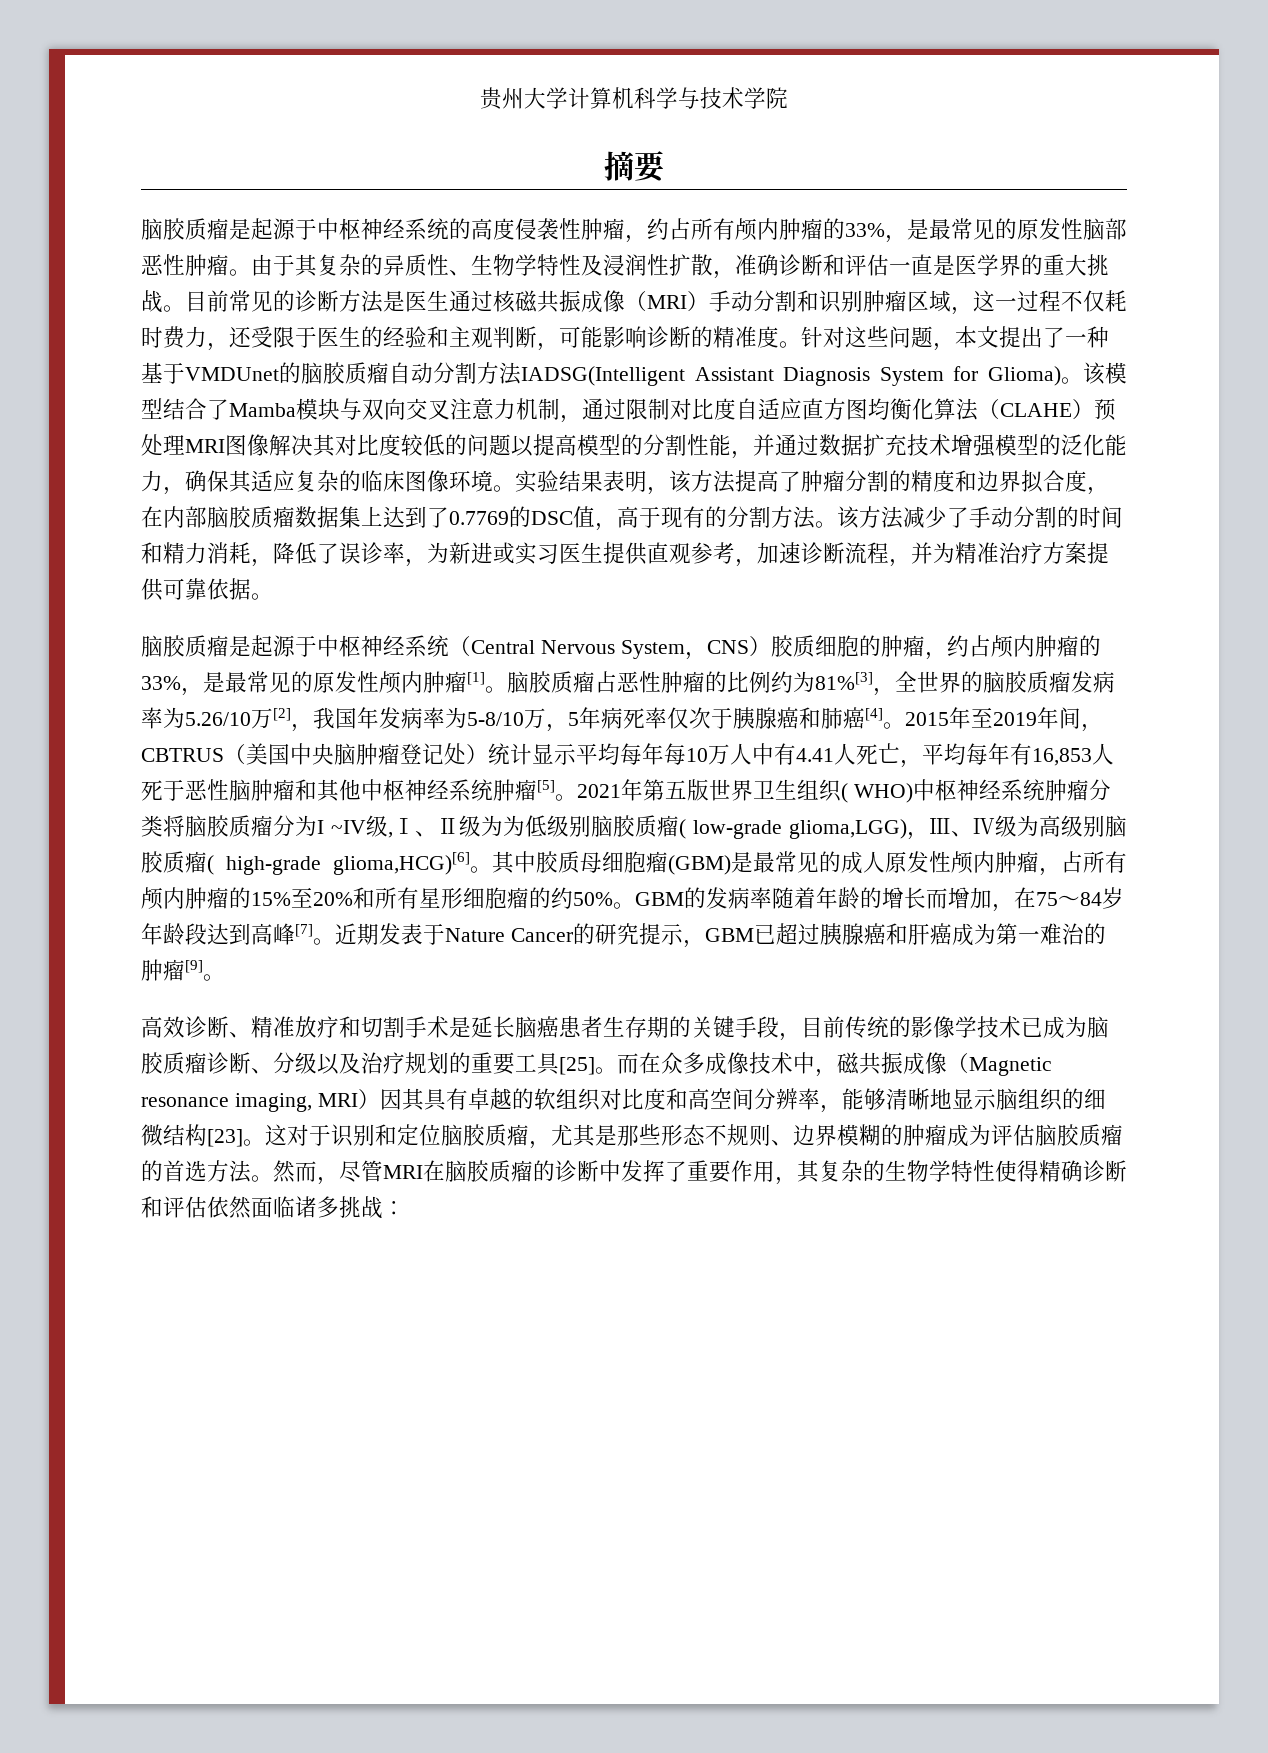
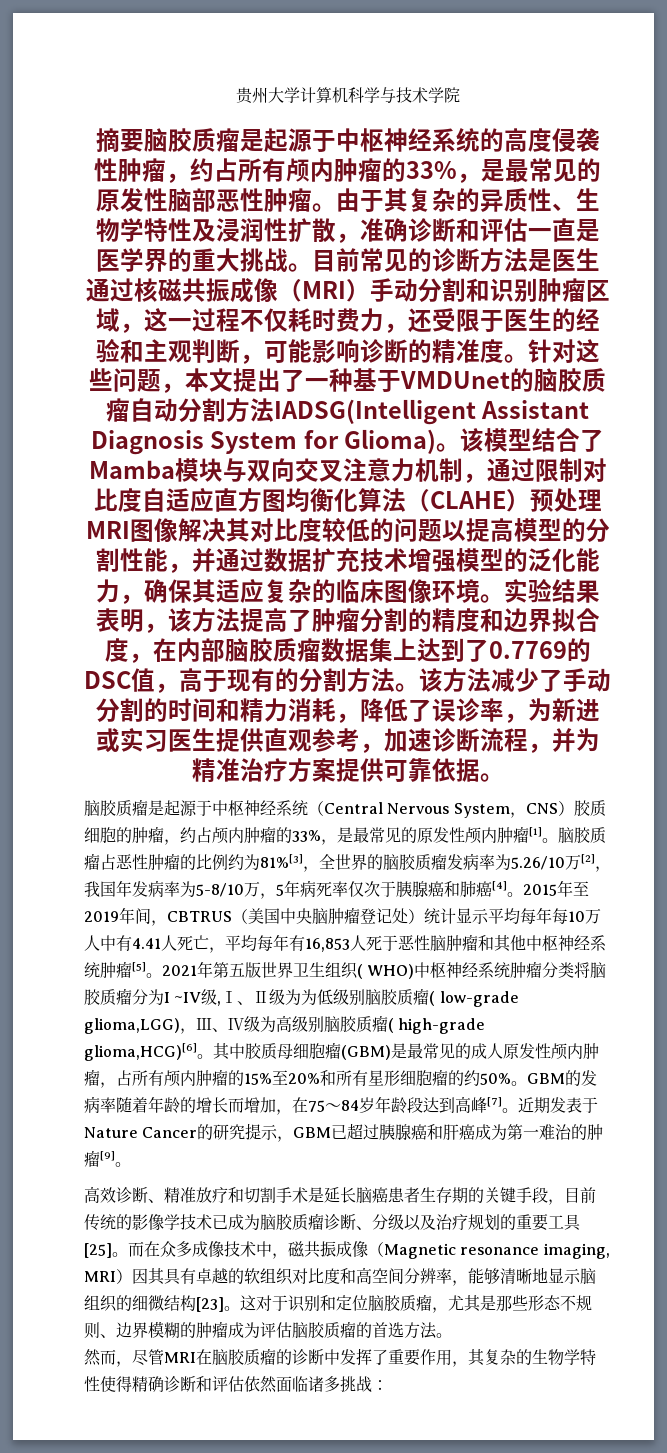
(665, 167) // -> (144, 140) none
(273, 1178) none -> (452, 1335) //

